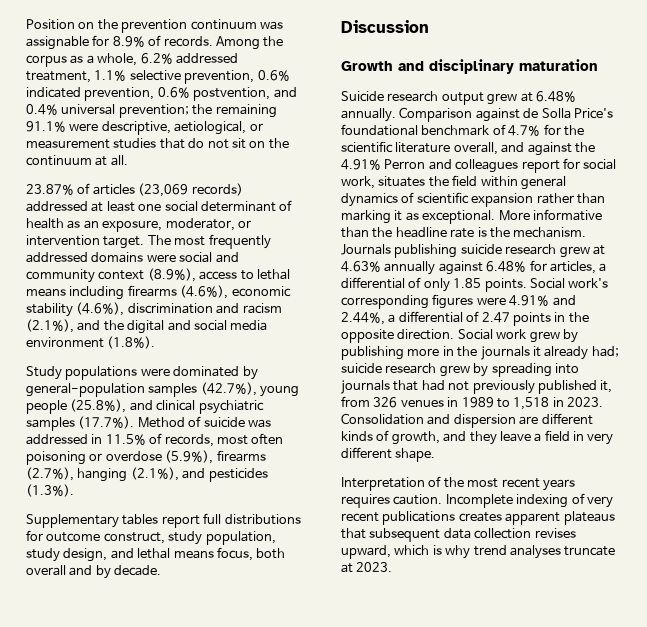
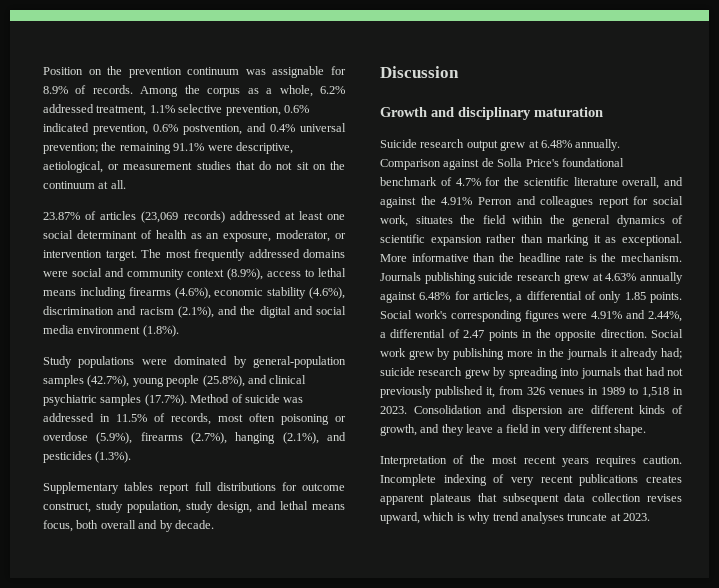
(518, 181) none -> [549,215,565,224] the

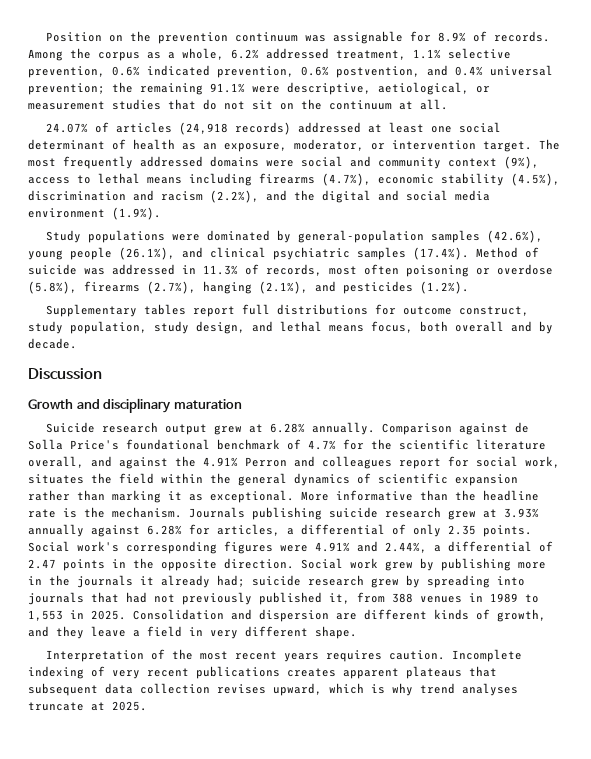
[43,212,80,220] 23.87% -> [45,123,88,133] 24.07%
[141,211,179,223] (23,069 -> [178,122,228,135] (24,918
[227,268,263,280] (8.9%), -> [504,156,539,169] (9%),
[174,287,211,299] (4.6%), -> [322,173,371,186] (4.7%),
[309,287,345,299] (4.6%), -> [511,173,560,186] (4.5%),
[177,306,214,318] (2.1%), -> [210,190,259,203] (2.2%),
[142,325,179,337] (1.8%). -> [112,207,161,220] (1.9%).
[87,375,130,387] (42.7%), -> [486,230,543,243] (42.6%),
[202,375,245,387] (25.8%), -> [119,247,175,260] (26.1%),
[144,394,187,406] (17.7%). -> [413,247,469,260] (17.4%).
[116,414,147,422] 11.5% -> [203,265,238,275] 11.3%
[96,432,133,444] (5.9%), -> [28,281,77,294] (5.8%),
[95,451,132,463] (1.3%). -> [420,281,469,294] (1.2%).
[540,140,572,148] 6.48% -> [269,423,305,433] 6.28%
[605,273,637,281] 4.63% -> [504,508,539,518] 3.93%
[419,292,451,300] 6.48% -> [147,525,182,535] 6.28%
[624,292,646,300] 1.85 -> [448,525,476,535] 2.35
[527,387,545,395] 326 -> [392,593,413,603] 388
[642,387,683,398] [380,406,407,414] 1,518 in 2023. -> [28,610,126,621] 1,553 in 2025.
[623,513,650,521] 2023. -> [112,701,147,711] 2025.

